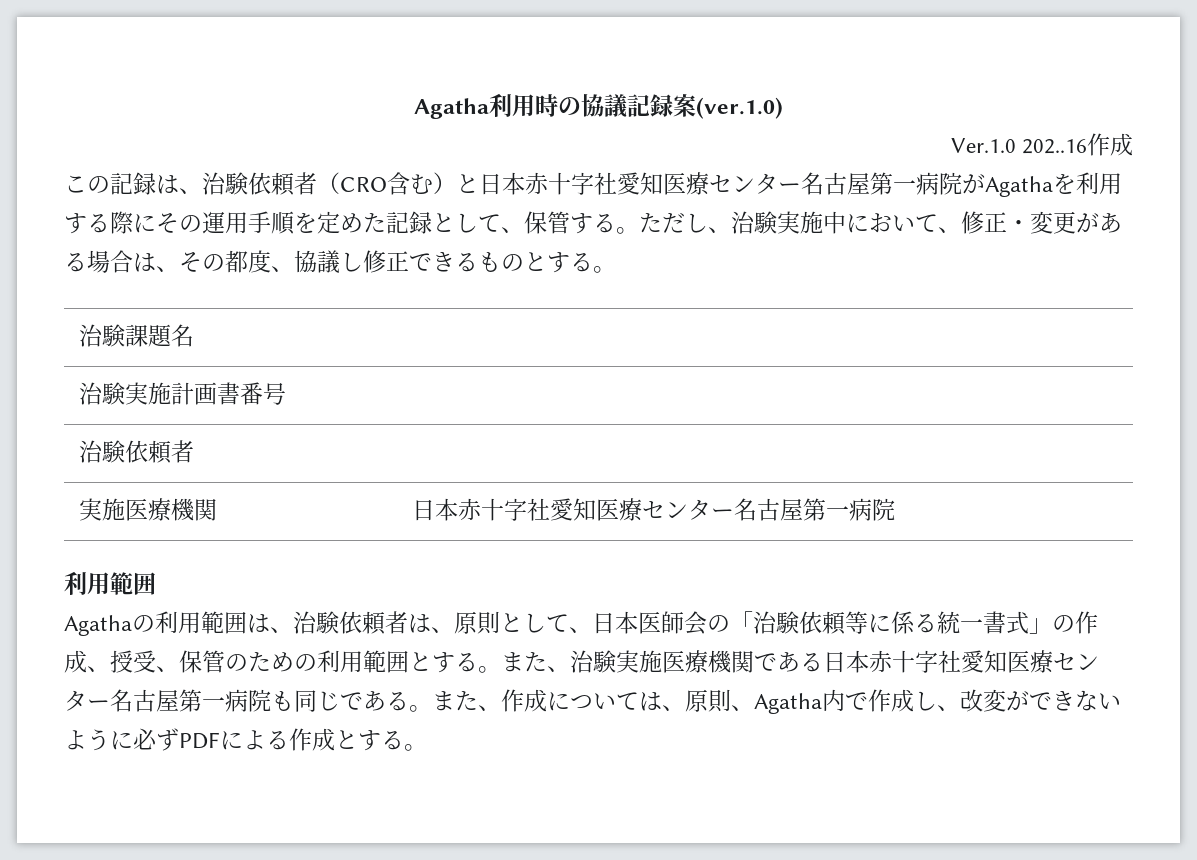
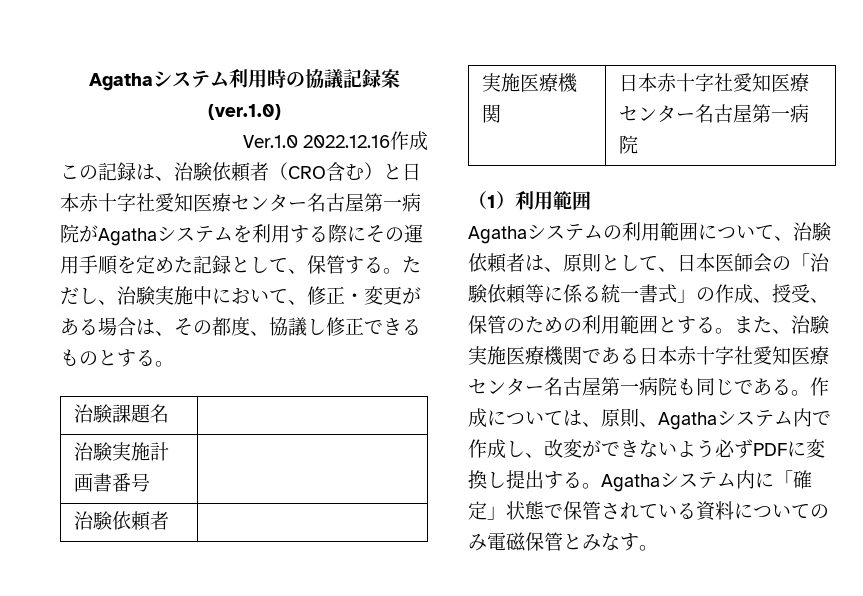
[414,98,489,119] Agatha -> [88,70,229,91] Agathaシステム
[1022,139,1087,154] 202..16 -> [303,135,390,148] 2022.12.16
(1053, 186) none -> [157,226,233,243] システム
(895, 509) none -> [468,191,515,209] （1）
[132,611,270,634] の利用範囲は -> [527,222,774,241] システムの利用範囲について
[432,690,501,711] また、 -> (810, 393) none
(822, 703) none -> [717,410,793,427] システム
[110,731,133,750] に -> (715, 448) none
[243,728,404,751] よる作成とする -> [806,439,825,458] [468,470,812,492] [468,501,829,521] [468,532,639,552] 変換し提出する。Agathaシステム内に「確定」状態で保管されている資料についてのみ電磁保管とみなす

